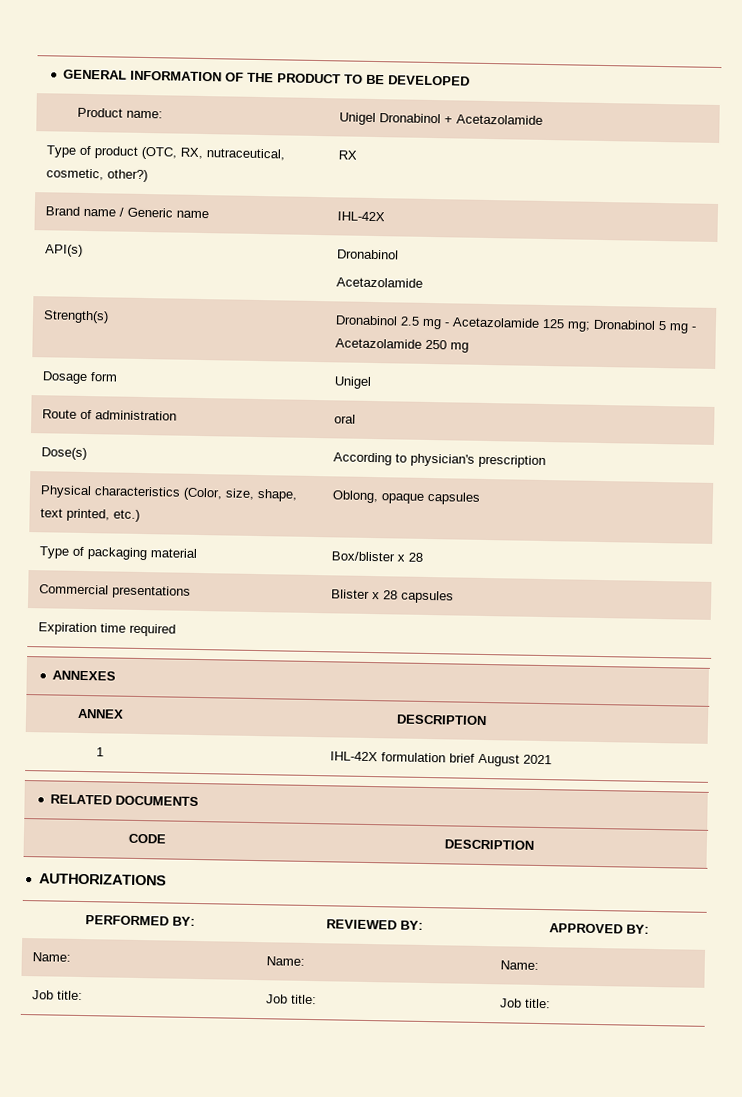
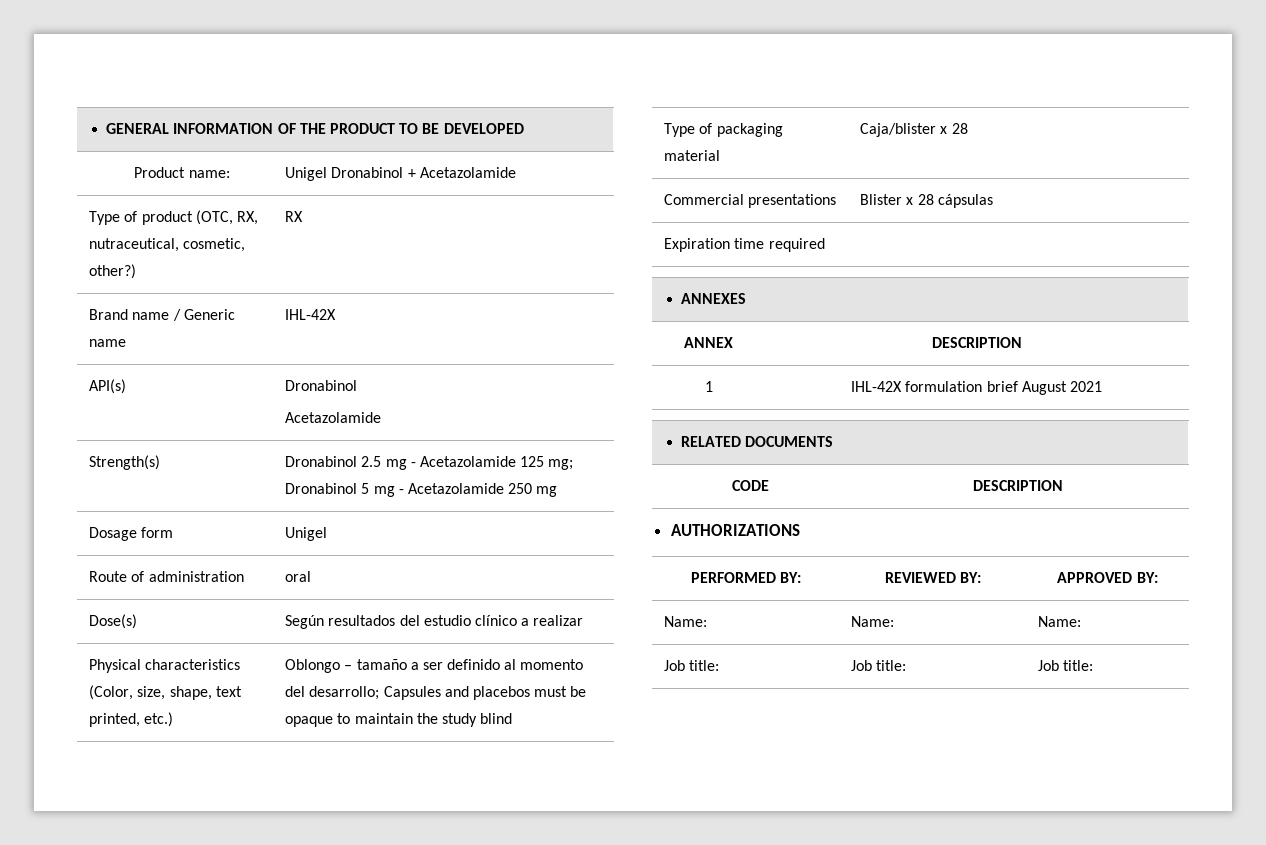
[333,452,547,469] According to physician's prescription -> [285,615,584,629] Según resultados del estudio clínico a realizar
[332,490,481,505] Oblong, opaque capsules -> [285,659,584,673] [285,686,587,700] [285,713,513,727] Oblongo – tamaño a ser definido al momento del desarrollo; Capsules and placebos must be opaque to maintain the study blind
[331,551,396,562] Box/blister -> [860,123,937,137] Caja/blister
[401,590,455,604] capsules -> [937,194,993,208] cápsulas

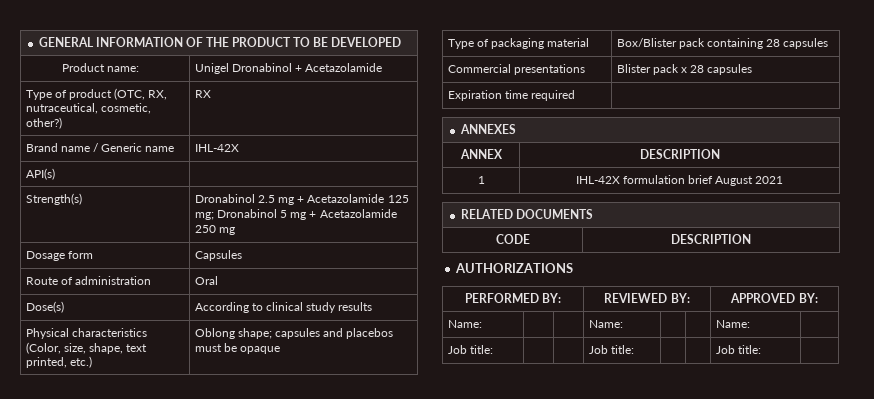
[285,380,358,391] [285,412,382,423] Dronabinol // Acetazolamide -> (55, 174) none
[410,462,416,467] - -> [297,196,305,203] +
[398,489,404,494] - -> [309,211,317,218] +
[285,527,328,541] Unigel -> [194,250,242,261] Capsules
[285,571,312,582] oral -> [194,276,218,285] Oral
[285,615,584,629] Según resultados del estudio clínico a realizar -> [194,302,373,313] According to clinical study results
[285,659,584,673] [285,686,441,700] Oblongo – tamaño a ser definido al momento del desarrollo; Capsules -> [194,328,321,339] Oblong shape; capsules
[337,713,513,727] to maintain the study blind -> (281, 350) none
[860,123,968,137] Caja/blister x 28 -> [616,38,829,49] Box/Blister pack containing 28 capsules
[906,194,993,208] x 28 cápsulas -> [653,64,753,75] pack x 28 capsules

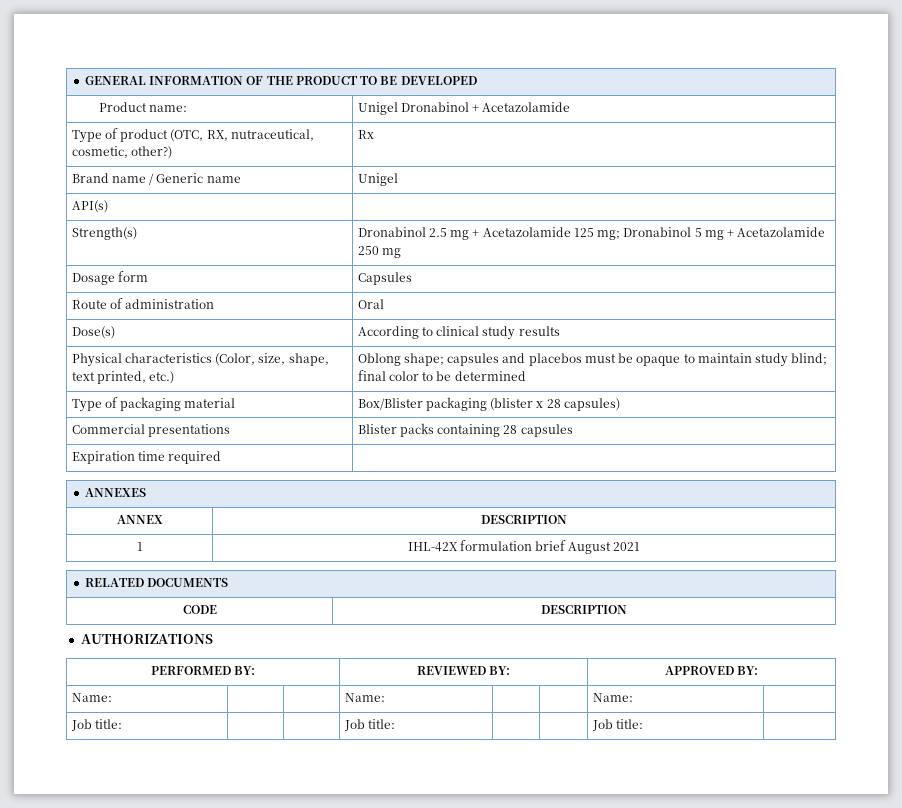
[194,90,211,98] RX -> [357,130,374,139] Rx
[194,144,239,152] IHL-42X -> [357,173,398,186] Unigel
(281, 350) none -> [683,353,828,367] [357,370,526,381] to maintain study blind; final color to be determined
[679,38,829,49] pack containing 28 capsules -> [425,397,620,411] packaging (blister x 28 capsules)
[653,64,688,75] pack x -> [399,423,501,437] packs containing

